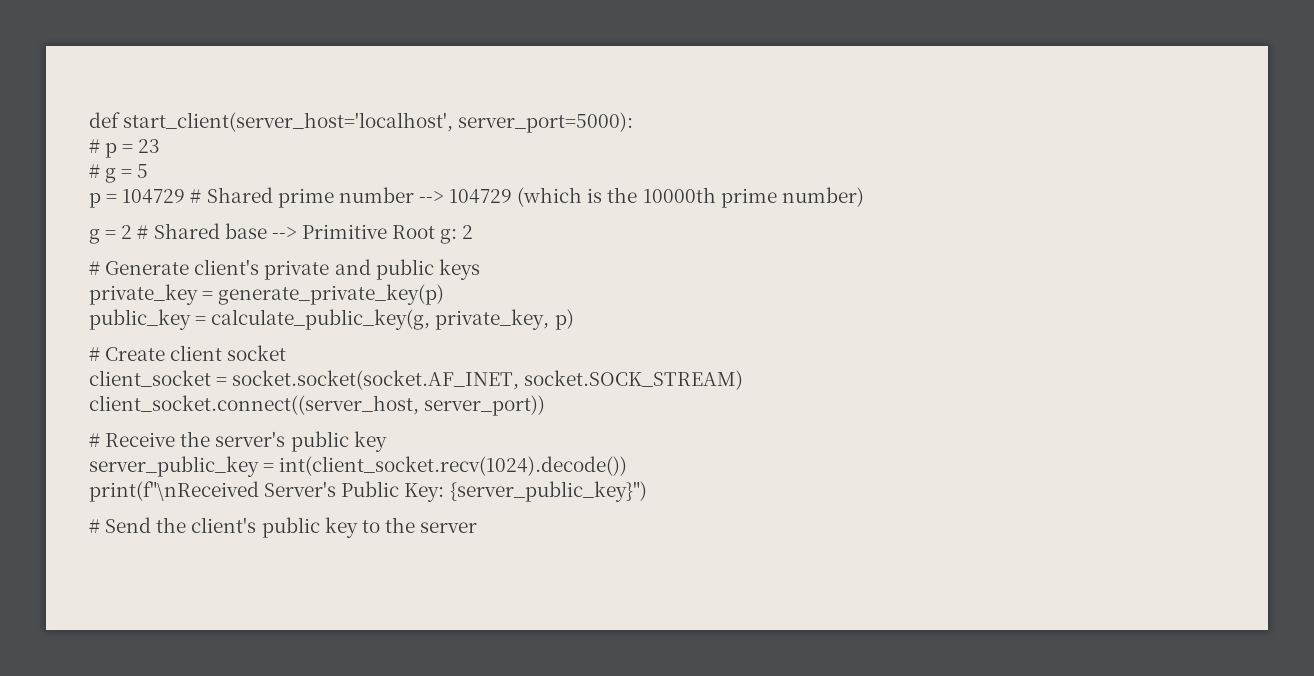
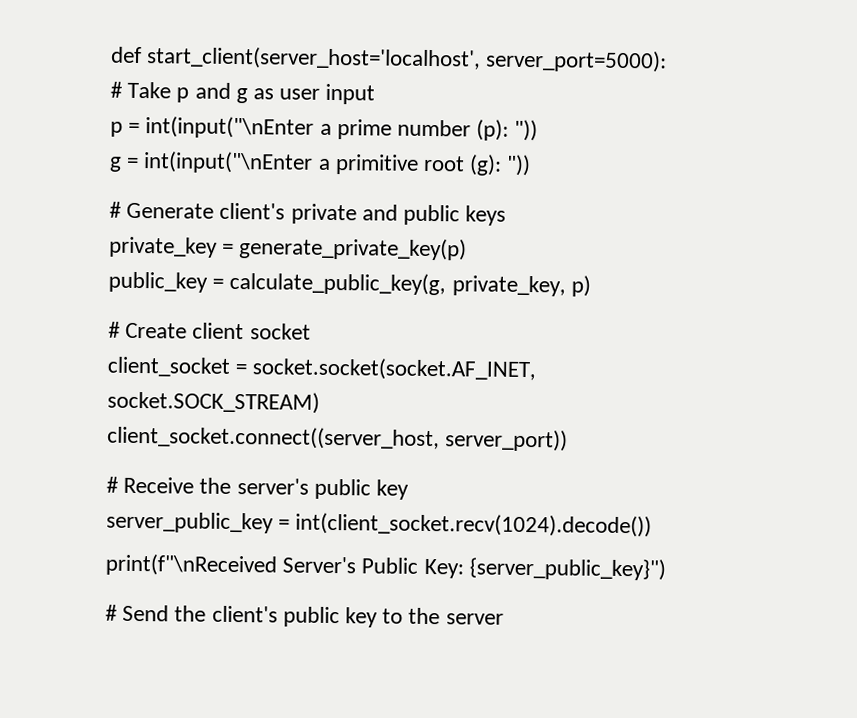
[105,139,161,158] [89,164,149,183] [89,187,864,208] [89,223,474,244] p = 23 // # g = 5 // p = 104729 # Shared prime number --> 104729 (which is the 10000th prime number) // g = 2 # Shared base --> Primitive Root g: 2 -> [127,81,376,105] [110,116,539,142] [109,151,532,177] Take p and g as user input // p = int(input("\nEnter a prime number (p): ")) // g = int(input("\nEnter a primitive root (g): "))

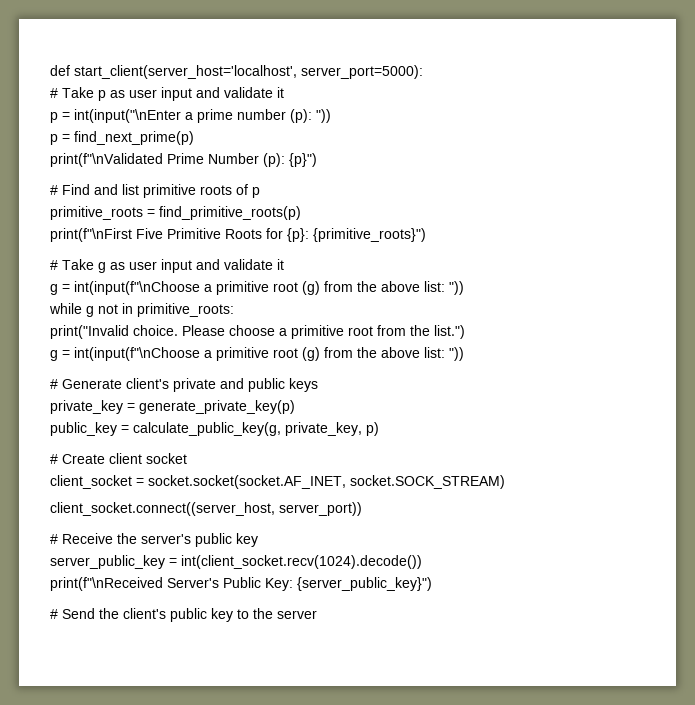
[194,82,376,105] and g as user input -> [110,87,284,101] as user input and validate it
[109,151,503,176] // g = int(input("\nEnter a primitive root (g): -> [50,131,194,145] [50,153,317,167] [50,184,260,198] [50,206,301,220] [50,228,426,242] [50,259,284,273] [50,281,464,295] [49,303,234,317] [50,325,465,339] [50,347,445,361] // p = find_next_prime(p) // print(f"\nValidated Prime Number (p): {p}") // # Find and list primitive roots of p // primitive_roots = find_primitive_roots(p) // print(f"\nFirst Five Primitive Roots for {p}: {primitive_roots}") // # Take g as user input and validate it // g = int(input(f"\nChoose a primitive root (g) from the above list: ")) // while g not in primitive_roots: // print("Invalid choice. Please choose a primitive root from the list.") // g = int(input(f"\nChoose a primitive root (g) from the above list:

